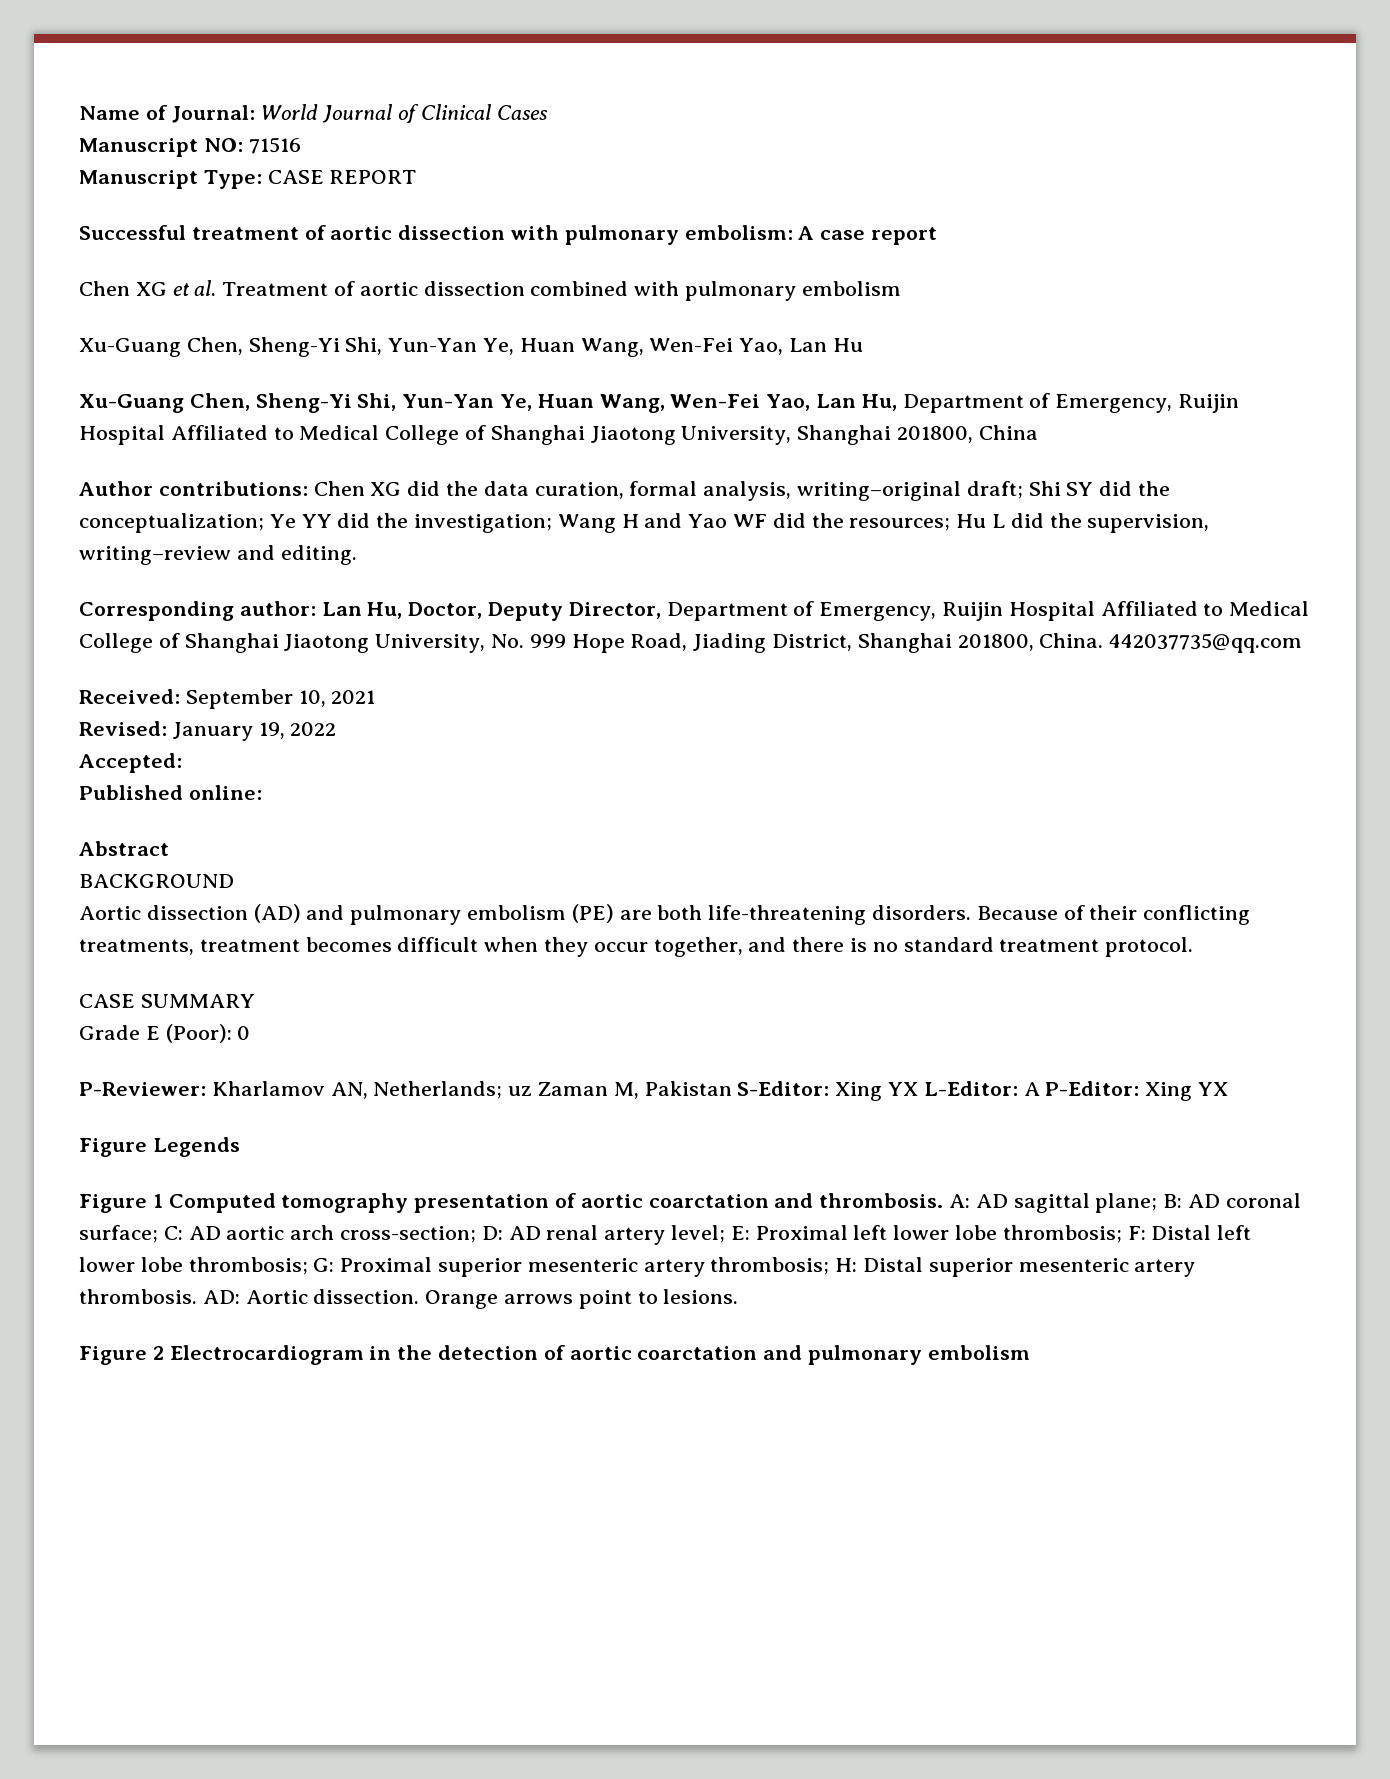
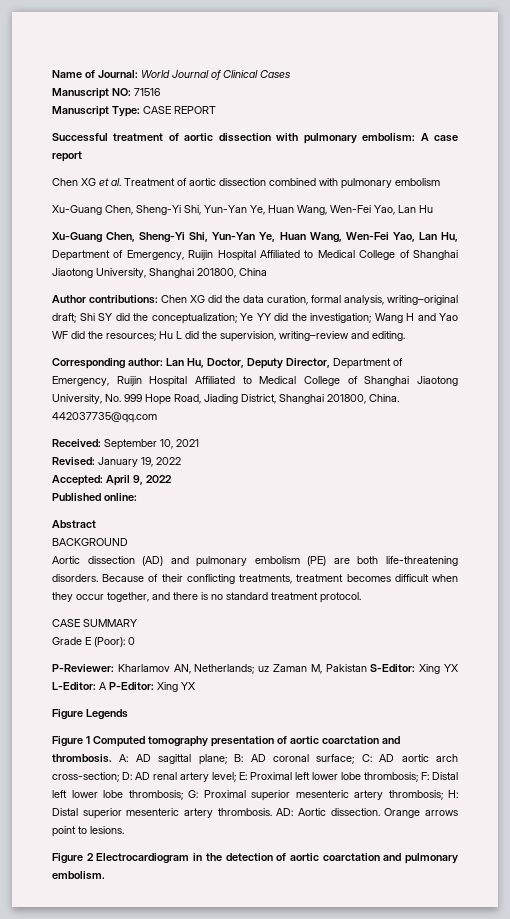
(182, 763) none -> [106,475,172,486] April 9, 2022
[927,1345,1030,1360] embolism -> [52,871,105,880] embolism.

